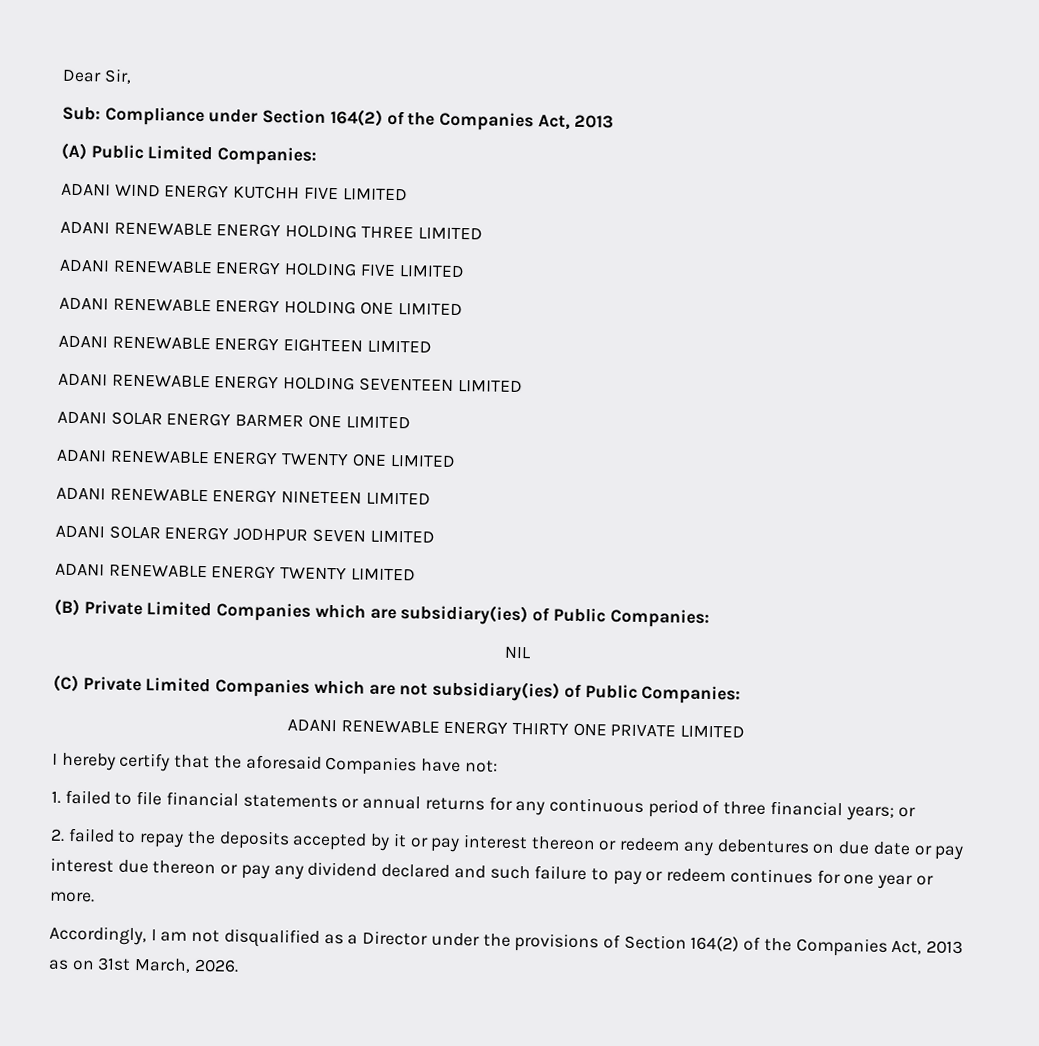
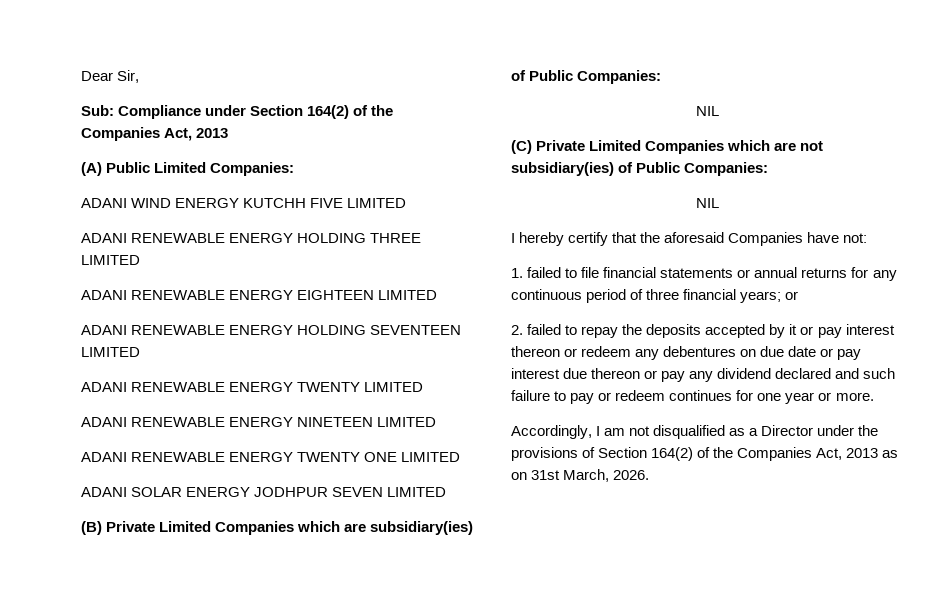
[59,259,465,278] [59,297,463,316] // ADANI RENEWABLE ENERGY HOLDING FIVE LIMITED // ADANI RENEWABLE ENERGY HOLDING ONE LIMITED -> (140, 260) none
[110,411,342,429] SOLAR ENERGY BARMER ONE -> [131,382,424,392] [81,417,374,427] RENEWABLE ENERGY TWENTY LIMITED // ADANI RENEWABLE ENERGY NINETEEN
[56,487,431,505] // ADANI RENEWABLE ENERGY NINETEEN LIMITED -> (461, 457) none
[55,563,416,581] // ADANI RENEWABLE ENERGY TWENTY LIMITED -> (447, 492) none
[286,719,746,738] ADANI RENEWABLE ENERGY THIRTY ONE PRIVATE LIMITED -> [696,198,719,208] NIL

